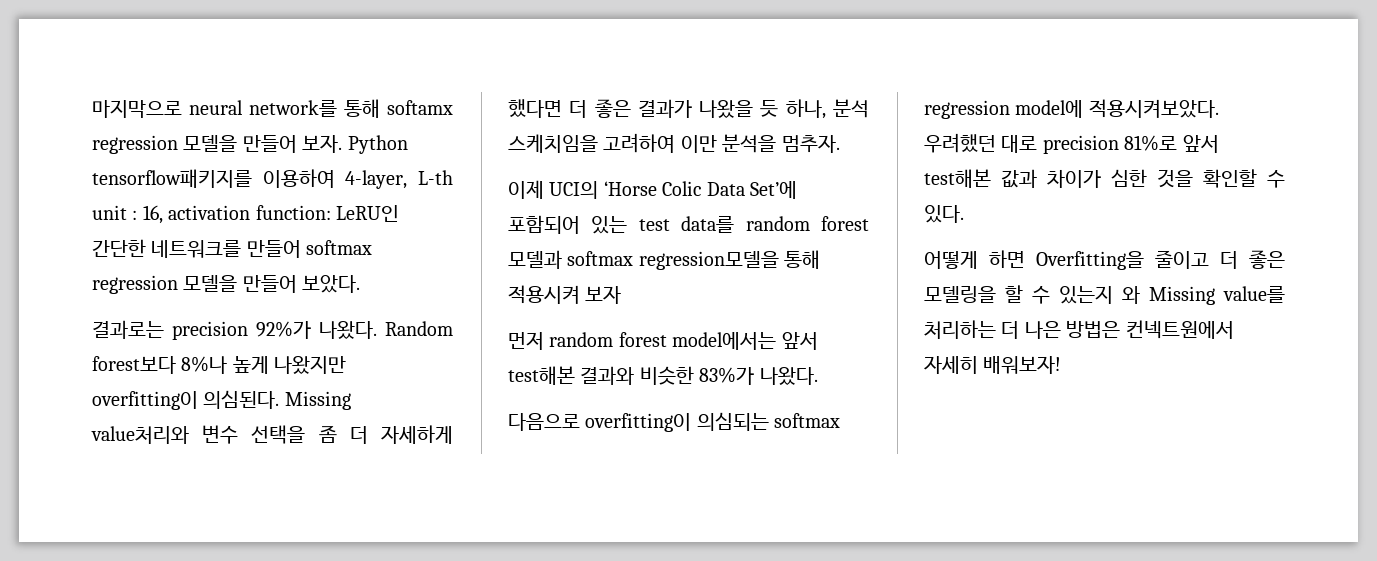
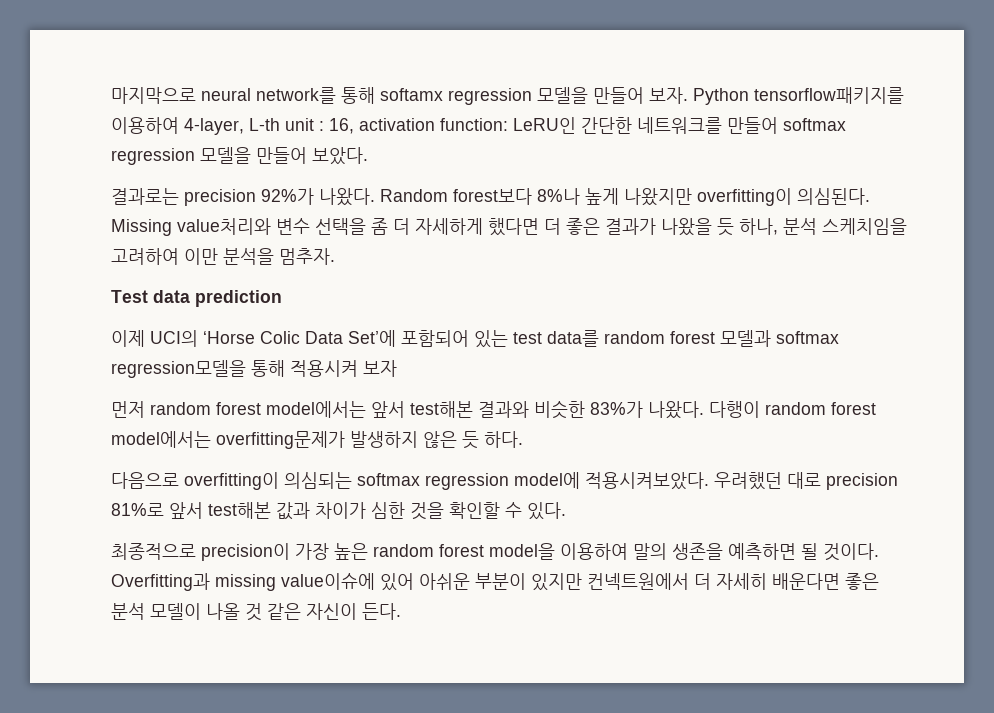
(840, 144) none -> [111,290,282,307] // Test data prediction
(818, 376) none -> [709,401,876,418] [111,431,523,449] 다행이 random forest model에서는 overfitting문제가 발생하지 않은 듯 하다.
[924,250,1285,270] [924,285,1285,305] [924,320,1234,339] [924,356,1062,374] 어떻게 하면 Overfitting을 줄이고 더 좋은 모델링을 할 수 있는지 와 Missing value를 처리하는 더 나은 방법은 컨넥트원에서 자세히 배워보자! -> [111,543,879,561] [111,573,879,591] [111,603,401,621] 최종적으로 precision이 가장 높은 random forest model을 이용하여 말의 생존을 예측하면 될 것이다. Overfitting과 missing value이슈에 있어 아쉬운 부분이 있지만 컨넥트원에서 더 자세히 배운다면 좋은 분석 모델이 나올 것 같은 자신이 든다.

